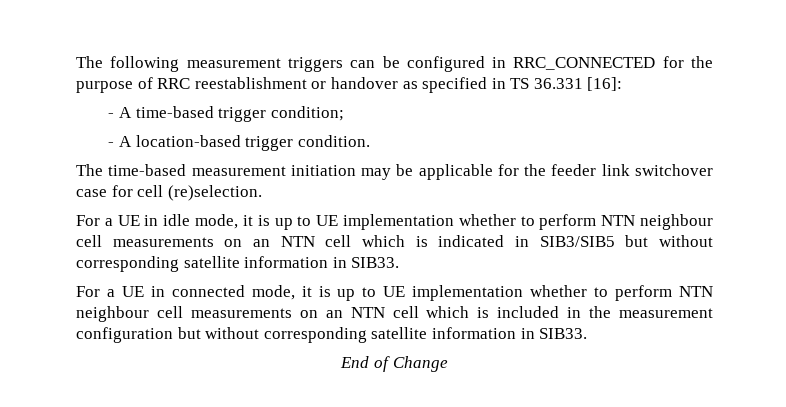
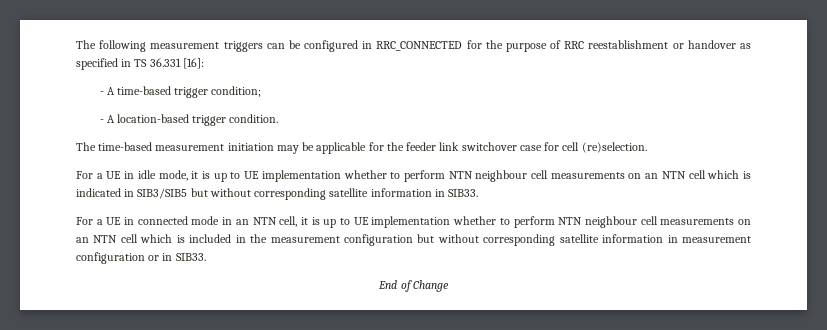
[251,285,295,300] mode, -> [191,216,298,227] mode in an NTN cell,
(535, 333) none -> [682,236,751,243] [76,252,173,264] measurement configuration or in

